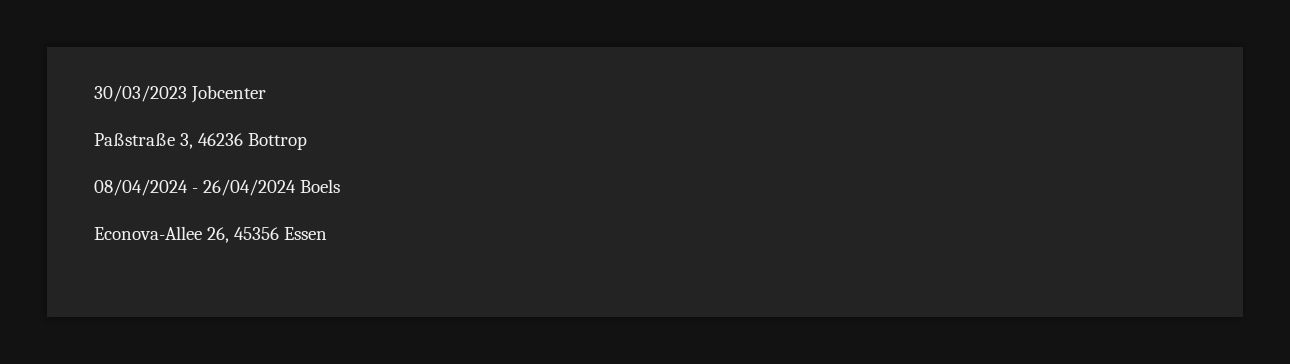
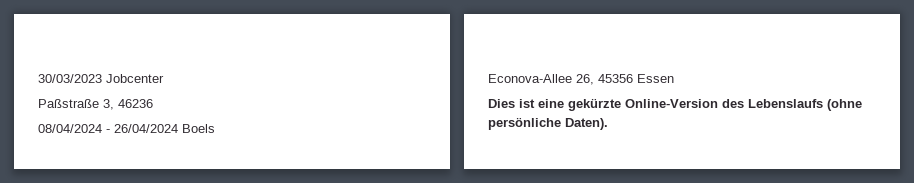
[248,133,308,150] Bottrop -> (153, 103) none
(328, 233) none -> [488,98,862,111] [488,117,608,130] // Dies ist eine gekürzte Online-Version des Lebenslaufs (ohne persönliche Daten).

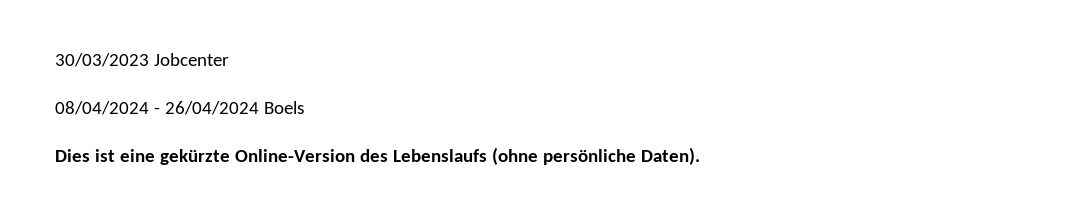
[38,99,153,110] // Paßstraße 3, 46236 -> (229, 59) none
[488,74,674,85] // Econova-Allee 26, 45356 Essen -> (304, 107) none

